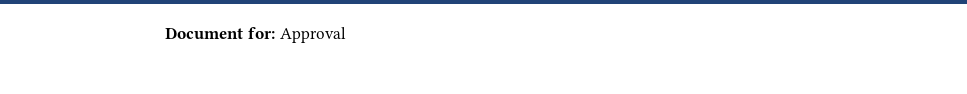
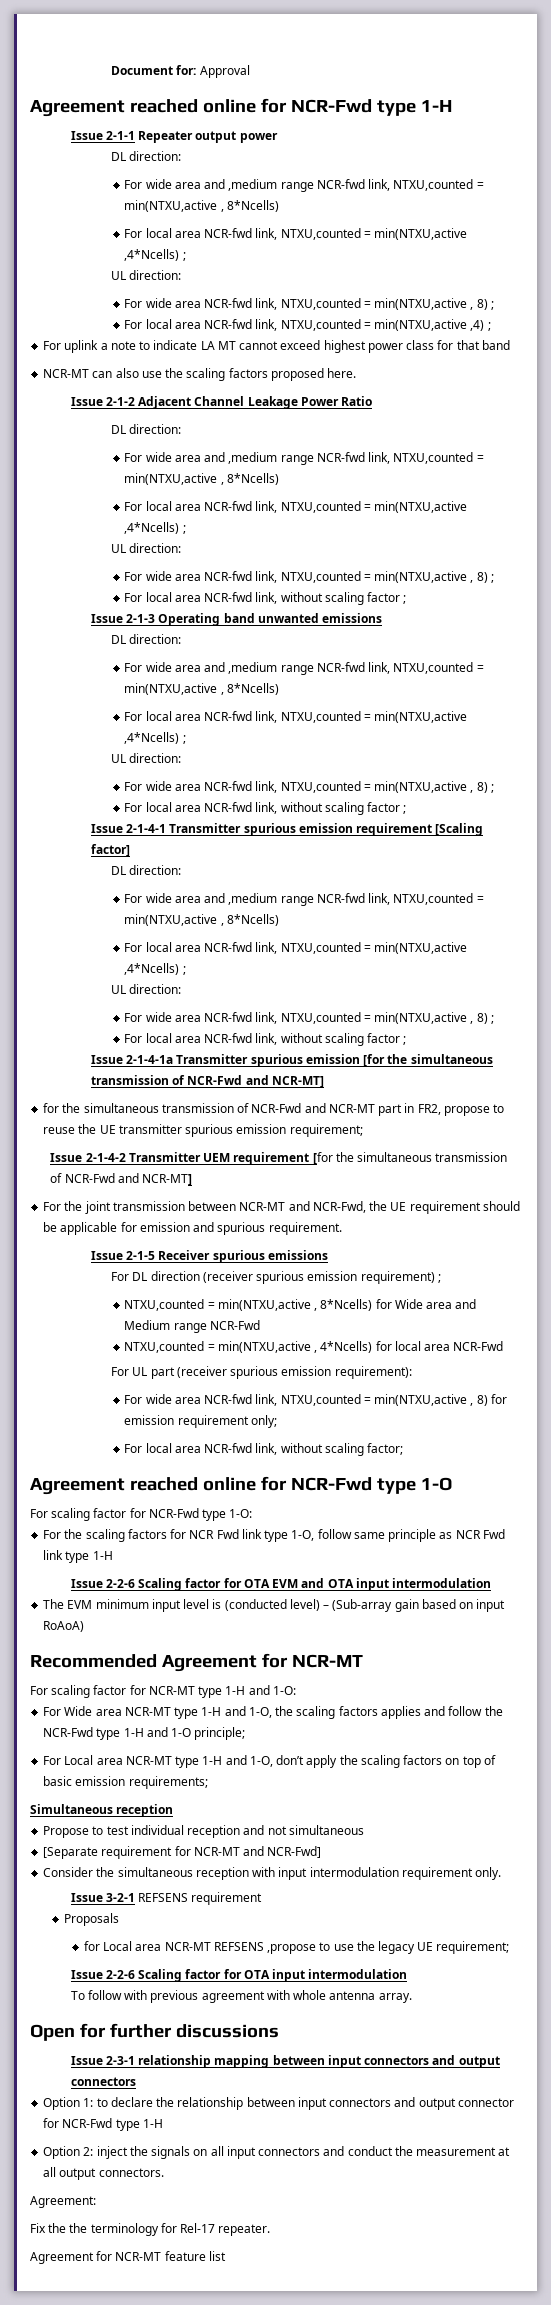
(346, 35) none -> [30,98,452,117] [70,131,278,143] [111,151,182,161] [124,179,484,192] [124,200,279,212] [124,228,468,240] [124,249,186,261] [111,270,182,280] [124,298,494,310] [124,319,491,331] [43,340,510,353] [43,368,357,381] [70,396,373,409] [111,424,182,434] [124,452,484,465] [124,473,279,485] [124,501,468,513] [124,522,186,534] [111,543,182,553] [124,571,494,583] [124,592,407,605] [90,613,383,626] [111,634,182,644] [124,662,484,675] [124,683,279,695] [124,711,468,723] [124,732,186,744] [111,753,182,763] [124,781,494,793] [124,802,407,815] [90,823,484,836] [90,844,130,857] [111,865,182,875] [124,893,484,906] [124,914,279,926] [124,942,468,954] [124,963,186,975] [111,984,182,994] [124,1012,494,1024] [124,1033,407,1046] [90,1054,493,1067] [90,1075,324,1088] [43,1103,505,1116] [43,1124,363,1137] [50,1152,508,1165] [50,1173,193,1186] [43,1201,520,1214] [43,1222,342,1235] [90,1250,328,1263] [111,1271,441,1284] [124,1299,477,1311] [124,1320,260,1333] [124,1341,504,1353] [111,1366,412,1379] [124,1394,507,1406] [124,1415,277,1428] [124,1443,404,1456] [30,1476,452,1495] [30,1508,253,1521] [43,1529,505,1542] [43,1550,113,1563] [70,1578,492,1591] [43,1599,506,1612] [43,1621,85,1632] [30,1653,363,1672] [30,1685,296,1698] [43,1706,503,1719] [43,1727,246,1740] [43,1755,496,1768] [43,1776,208,1789] [30,1804,174,1817] [43,1825,364,1838] [43,1846,322,1859] [43,1867,502,1880] [70,1892,263,1905] [63,1913,119,1926] [83,1941,510,1954] [70,1969,408,1982] [70,1990,412,2003] [30,2023,279,2041] [70,2055,500,2068] [70,2077,136,2086] [43,2097,514,2110] [43,2118,163,2131] [43,2146,511,2159] [43,2167,164,2180] [30,2196,96,2208] [30,2223,271,2236] [30,2251,226,2264] // Agreement reached online for NCR-Fwd type 1-H // Issue 2-1-1 Repeater output power // DL direction: // For wide area and ,medium range NCR-fwd link, NTXU,counted = min(NTXU,active , 8*Ncells) // For local area NCR-fwd link, NTXU,counted = min(NTXU,active ,4*Ncells) ; // UL direction: // For wide area NCR-fwd link, NTXU,counted = min(NTXU,active , 8) ; // For local area NCR-fwd link, NTXU,counted = min(NTXU,active ,4) ; // For uplink a note to indicate LA MT cannot exceed highest power class for that band // NCR-MT can also use the scaling factors proposed here. // Issue 2-1-2 Adjacent Channel Leakage Power Ratio // DL direction: // For wide area and ,medium range NCR-fwd link, NTXU,counted = min(NTXU,active , 8*Ncells) // For local area NCR-fwd link, NTXU,counted = min(NTXU,active ,4*Ncells) ; // UL direction: // For wide area NCR-fwd link, NTXU,counted = min(NTXU,active , 8) ; // For local area NCR-fwd link, without scaling factor ; // Issue 2-1-3 Operating band unwanted emissions // DL direction: // For wide area and ,medium range NCR-fwd link, NTXU,counted = min(NTXU,active , 8*Ncells) // For local area NCR-fwd link, NTXU,counted = min(NTXU,active ,4*Ncells) ; // UL direction: // For wide area NCR-fwd link, NTXU,counted = min(NTXU,active , 8) ; // For local area NCR-fwd link, without scaling factor ; // Issue 2-1-4-1 Transmitter spurious emission requirement [Scaling factor] // DL direction: // For wide area and ,medium range NCR-fwd link, NTXU,counted = min(NTXU,active , 8*Ncells) // For local area NCR-fwd link, NTXU,counted = min(NTXU,active ,4*Ncells) ; // UL direction: // For wide area NCR-fwd link, NTXU,counted = min(NTXU,active , 8) ; // For local area NCR-fwd link, without scaling factor ; // Issue 2-1-4-1a Transmitter spurious emission [for the simultaneous transmission of NCR-Fwd and NCR-MT] // for the simultaneous transmission of NCR-Fwd and NCR-MT part in FR2, propose to reuse the UE transmitter spurious emission requirement; // Issue 2-1-4-2 Transmitter UEM requirement [for the simultaneous transmission of NCR-Fwd and NCR-MT] // For the joint transmission between NCR-MT and NCR-Fwd, the UE requirement should be applicable for emission and spurious requirement. // Issue 2-1-5 Receiver spurious emissions // For DL direction (receiver spurious emission requirement) ; // NTXU,counted = min(NTXU,active , 8*Ncells) for Wide area and Medium range NCR-Fwd // NTXU,counted = min(NTXU,active , 4*Ncells) for local area NCR-Fwd // For UL part (receiver spurious emission requirement): // For wide area NCR-fwd link, NTXU,counted = min(NTXU,active , 8) for emission requirement only; // For local area NCR-fwd link, without scaling factor; // Agreement reached online for NCR-Fwd type 1-O // For scaling factor for NCR-Fwd type 1-O: // For the scaling factors for NCR Fwd link type 1-O, follow same principle as NCR Fwd link type 1-H // Issue 2-2-6 Scaling factor for OTA EVM and OTA input intermodulation // The EVM minimum input level is (conducted level) – (Sub-array gain based on input RoAoA) // Recommended Agreement for NCR-MT // For scaling factor for NCR-MT type 1-H and 1-O: // For Wide area NCR-MT type 1-H and 1-O, the scaling factors applies and follow the NCR-Fwd type 1-H and 1-O principle; // For Local area NCR-MT type 1-H and 1-O, don’t apply the scaling factors on top of basic emission requirements; // Simultaneous reception // Propose to test individual reception and not simultaneous // [Separate requirement for NCR-MT and NCR-Fwd] // Consider the simultaneous reception with input intermodulation requirement only. // Issue 3-2-1 REFSENS requirement // Proposals // for Local area NCR-MT REFSENS ,propose to use the legacy UE requirement; // Issue 2-2-6 Scaling factor for OTA input intermodulation // To follow with previous agreement with whole antenna array. // Open for further discussions // Issue 2-3-1 relationship mapping between input connectors and output connectors // Option 1: to declare the relationship between input connectors and output connector for NCR-Fwd type 1-H // Option 2: inject the signals on all input connectors and conduct the measurement at all output connectors. // Agreement: // Fix the the terminology for Rel-17 repeater. // Agreement for NCR-MT feature list

